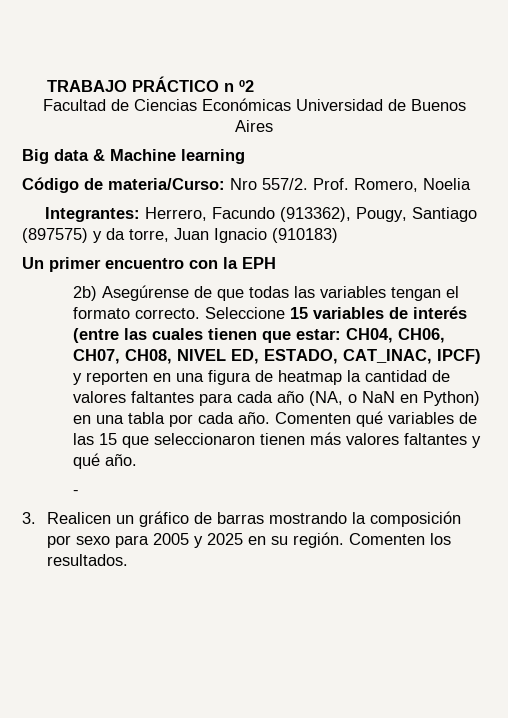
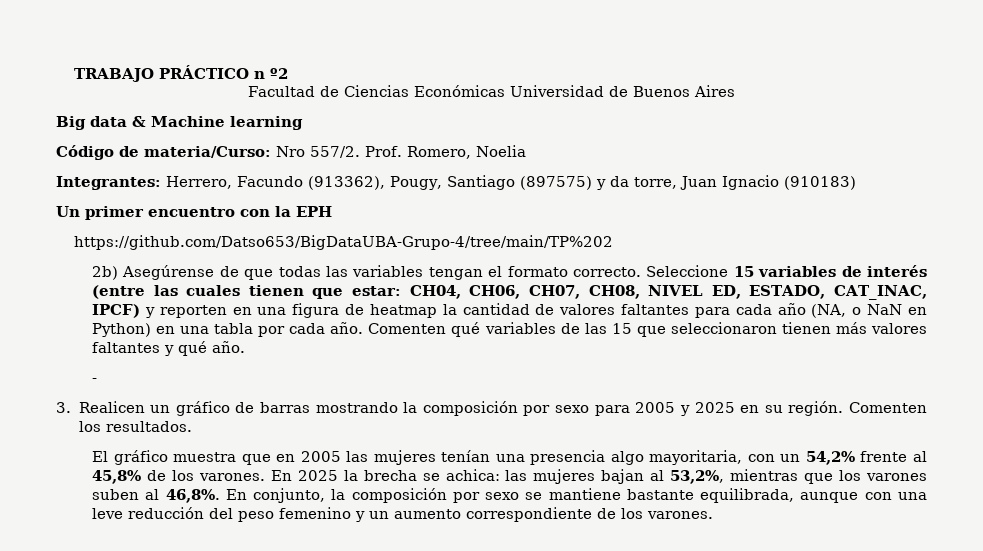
(276, 263) none -> [74,235,614,250] // https://github.com/Datso653/BigDataUBA-Grupo-4/tree/main/TP%202
(129, 560) none -> [92,450,928,465] [92,469,927,484] [92,488,927,503] [92,507,714,522] // El gráfico muestra que en 2005 las mujeres tenían una presencia algo mayoritaria, con un 54,2% frente al 45,8% de los varones. En 2025 la brecha se achica: las mujeres bajan al 53,2%, mientras que los varones suben al 46,8%. En conjunto, la composición por sexo se mantiene bastante equilibrada, aunque con una leve reducción del peso femenino y un aumento correspondiente de los varones.

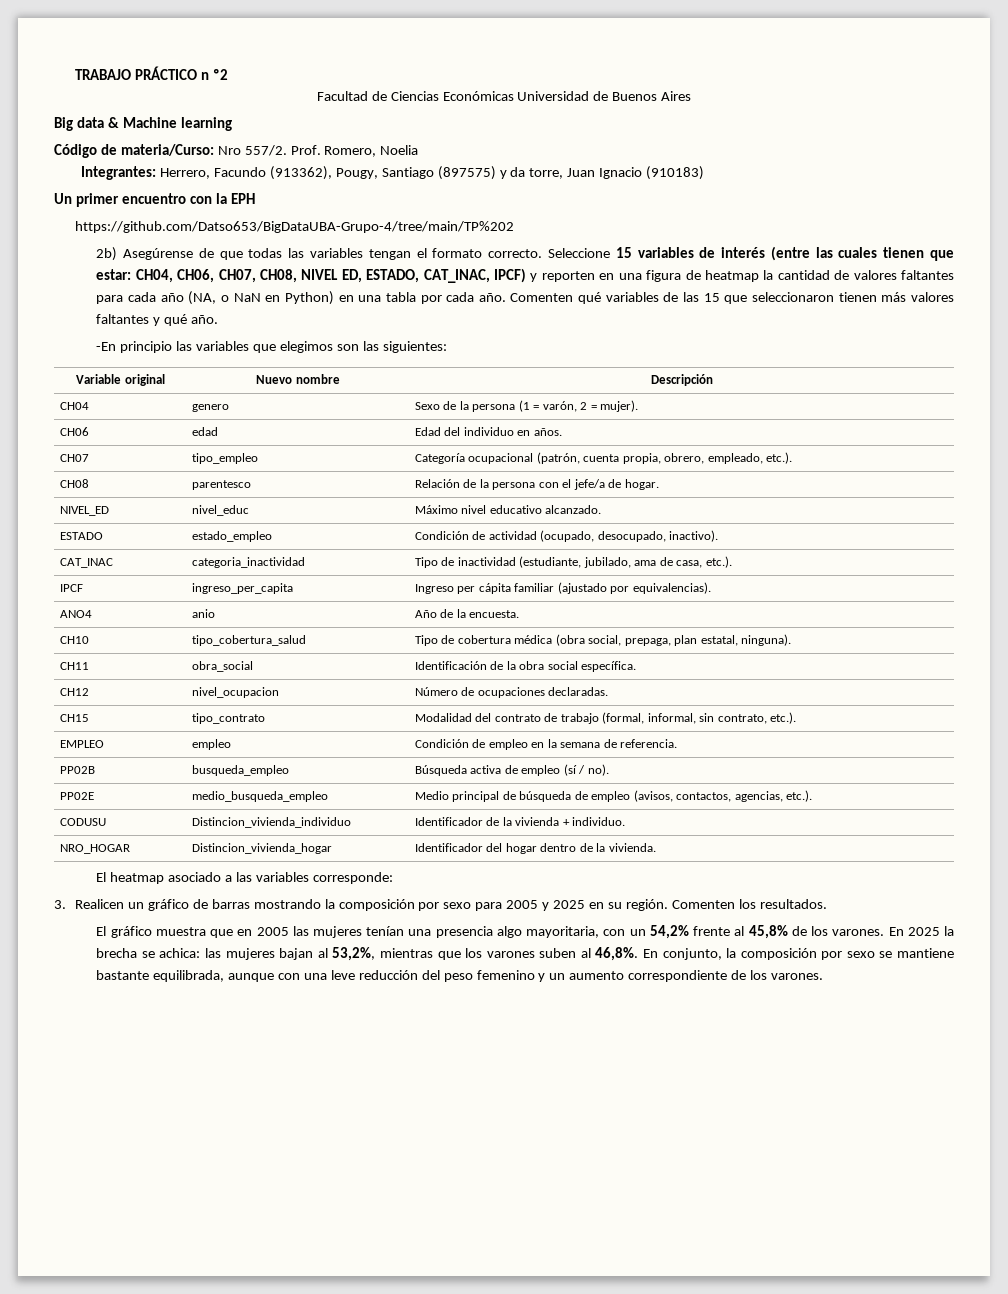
[92,378,98,383] - -> [96,341,447,353] [76,374,165,386] [256,374,340,384] [650,374,713,386] [59,402,89,410] [191,404,229,412] [414,400,639,412] [59,427,89,436] [191,427,218,436] [414,427,562,436] [59,454,89,462] [191,453,258,464] [414,452,793,464] [59,479,89,488] [191,480,251,490] [414,479,659,490] [59,506,109,516] [191,505,249,516] [414,505,602,514] [59,532,103,540] [191,531,272,542] [414,530,719,542] [59,558,113,568] [191,557,305,568] [414,556,732,568] [59,584,83,592] [191,583,293,594] [414,582,711,594] [59,610,92,618] [191,609,215,618] [414,609,520,618] [59,636,89,644] [191,635,306,646] [414,634,792,646] [59,662,89,670] [191,661,253,672] [414,661,637,672] [59,688,89,696] [191,687,279,698] [414,687,609,698] [59,714,89,722] [191,713,265,724] [414,712,797,724] [59,740,104,748] [191,739,231,750] [414,739,678,750] [59,766,95,774] [191,765,289,776] [414,764,609,776] [59,792,94,800] [191,791,328,802] [414,790,813,802] [59,818,106,826] [191,817,351,828] [414,817,626,826] [59,844,130,854] [191,843,332,854] [414,843,656,854] [96,872,393,884] -En principio las variables que elegimos son las siguientes: // Variable original | Nuevo nombre | Descripción // CH04 | genero | Sexo de la persona (1 = varón, 2 = mujer). // CH06 | edad | Edad del individuo en años. // CH07 | tipo_empleo | Categoría ocupacional (patrón, cuenta propia, obrero, empleado, etc.). // CH08 | parentesco | Relación de la persona con el jefe/a de hogar. // NIVEL_ED | nivel_educ | Máximo nivel educativo alcanzado. // ESTADO | estado_empleo | Condición de actividad (ocupado, desocupado, inactivo). // CAT_INAC | categoria_inactividad | Tipo de inactividad (estudiante, jubilado, ama de casa, etc.). // IPCF | ingreso_per_capita | Ingreso per cápita familiar (ajustado por equivalencias). // ANO4 | anio | Año de la encuesta. // CH10 | tipo_cobertura_salud | Tipo de cobertura médica (obra social, prepaga, plan estatal, ninguna). // CH11 | obra_social | Identificación de la obra social específica. // CH12 | nivel_ocupacion | Número de ocupaciones declaradas. // CH15 | tipo_contrato | Modalidad del contrato de trabajo (formal, informal, sin contrato, etc.). // EMPLEO | empleo | Condición de empleo en la semana de referencia. // PP02B | busqueda_empleo | Búsqueda activa de empleo (sí / no). // PP02E | medio_busqueda_empleo | Medio principal de búsqueda de empleo (avisos, contactos, agencias, etc.). // CODUSU | Distincion_vivienda_individuo | Identificador de la vivienda + individuo. // NRO_HOGAR | Distincion_vivienda_hogar | Identificador del hogar dentro de la vivienda. // El heatmap asociado a las variables corresponde:

